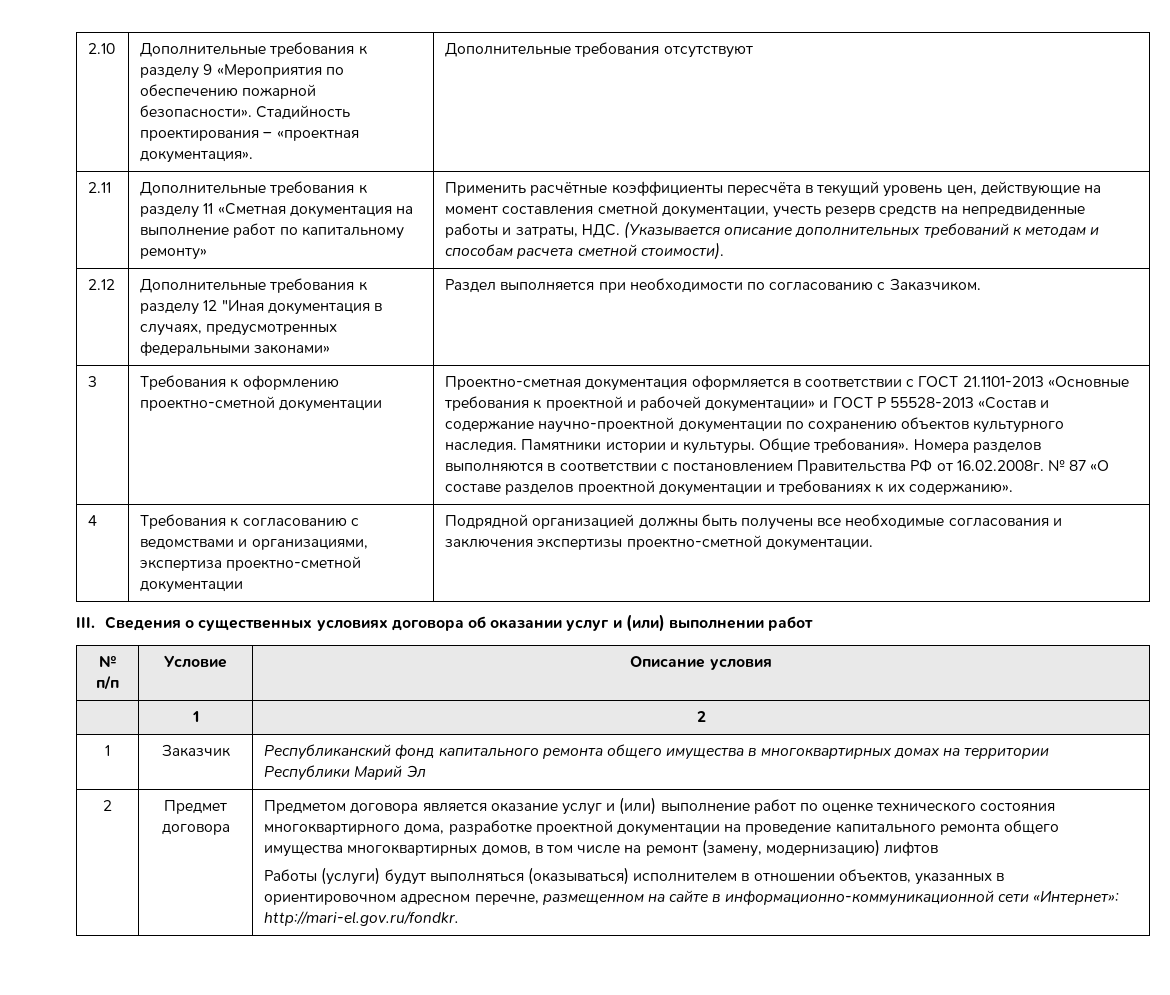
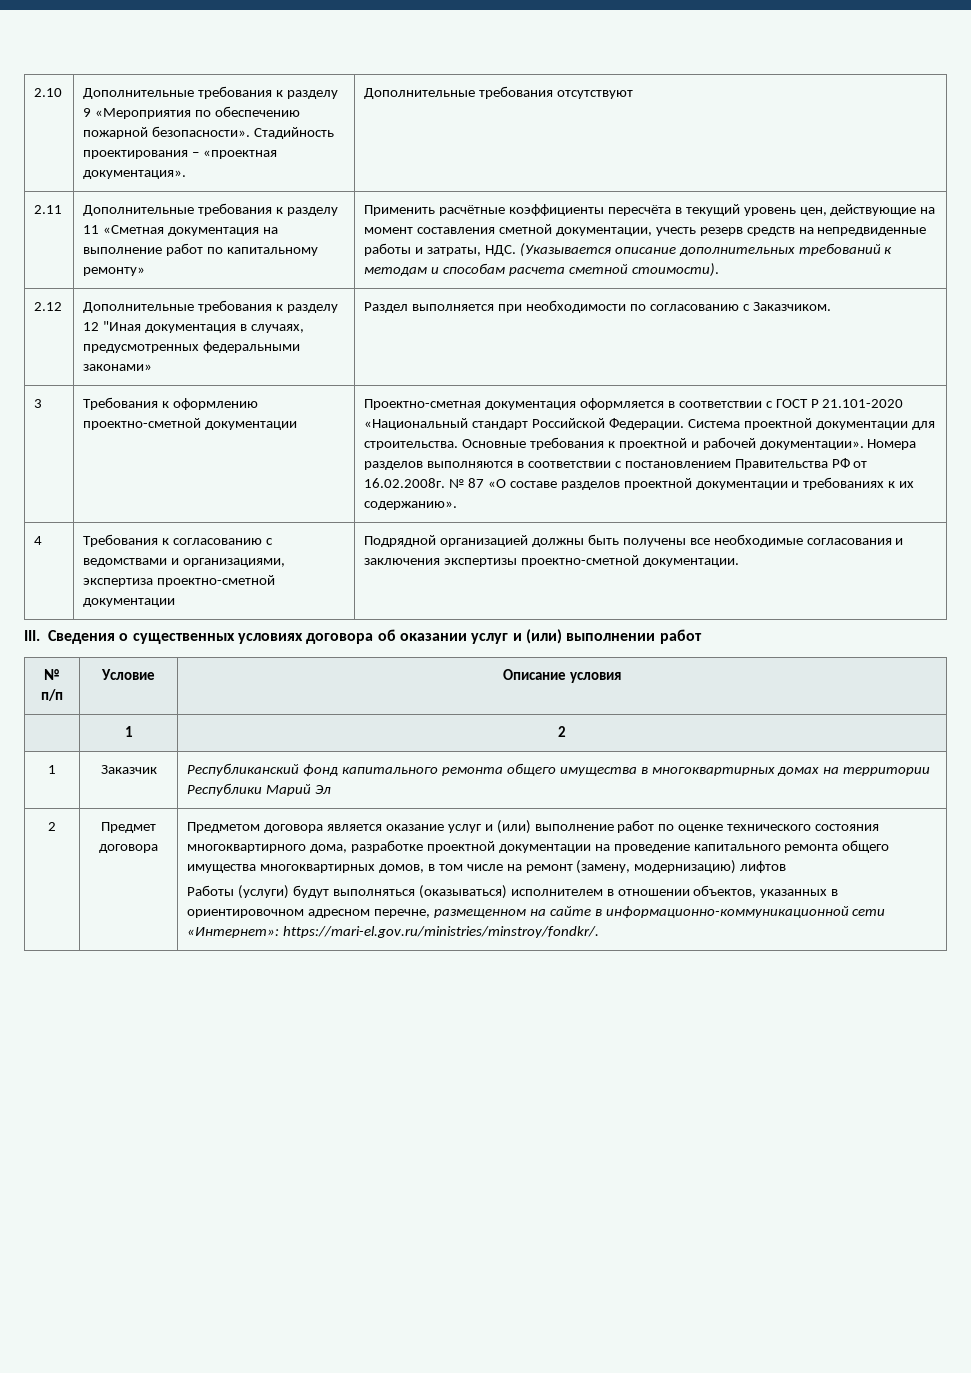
[962,376,1129,387] 21.1101-2013 «Основные -> [810,399,904,408] [364,418,935,430] [364,439,527,450] Р 21.101-2020 «Национальный стандарт Российской Федерации. Система проектной документации для строительства. Основные
[705,397,1050,412] [445,417,1065,433] [445,438,910,454] документации» и ГОСТ Р 55528-2013 «Состав и содержание научно-проектной документации по сохранению объектов культурного наследия. Памятники истории и культуры. Общие требования». -> [759,441,864,450] документации».
[264,911,460,926] http://mari-el.gov.ru/fondkr. -> [283,926,600,938] https://mari-el.gov.ru/ministries/minstroy/fondkr/.

